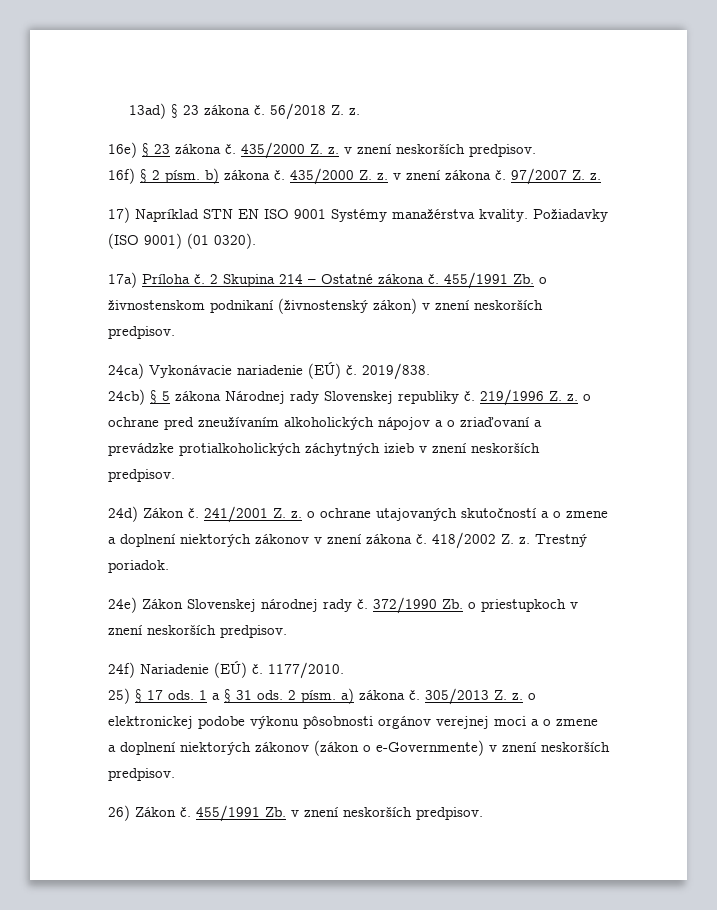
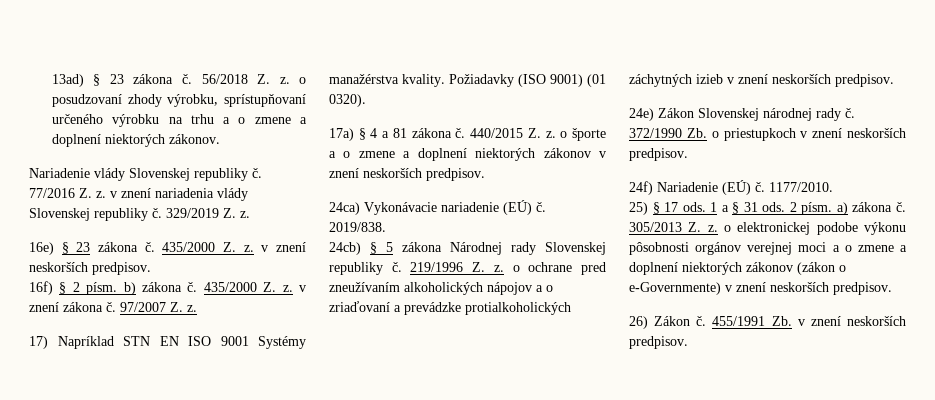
(360, 111) none -> [298,77,306,84] [51,94,306,107] [51,114,307,127] [51,134,220,147] [29,168,262,181] [29,188,248,201] [29,208,250,221] o posudzovaní zhody výrobku, sprístupňovaní určeného výrobku na trhu a o zmene a doplnení niektorých zákonov. // Nariadenie vlády Slovenskej republiky č. 77/2016 Z. z. v znení nariadenia vlády Slovenskej republiky č. 329/2019 Z. z.
[142,272,547,289] [108,298,417,314] Príloha č. 2 Skupina 214 – Ostatné zákona č. 455/1991 Zb. o živnostenskom podnikaní (živnostenský zákon) -> [358,128,606,141] [329,148,591,161] § 4 a 81 zákona č. 440/2015 Z. z. o športe a o zmene a doplnení niektorých zákonov
[108,506,608,523] [108,532,587,549] [108,560,169,573] // 24d) Zákon č. 241/2001 Z. z. o ochrane utajovaných skutočností a o zmene a doplnení niektorých zákonov v znení zákona č. 418/2002 Z. z. Trestný poriadok. -> (894, 80) none

